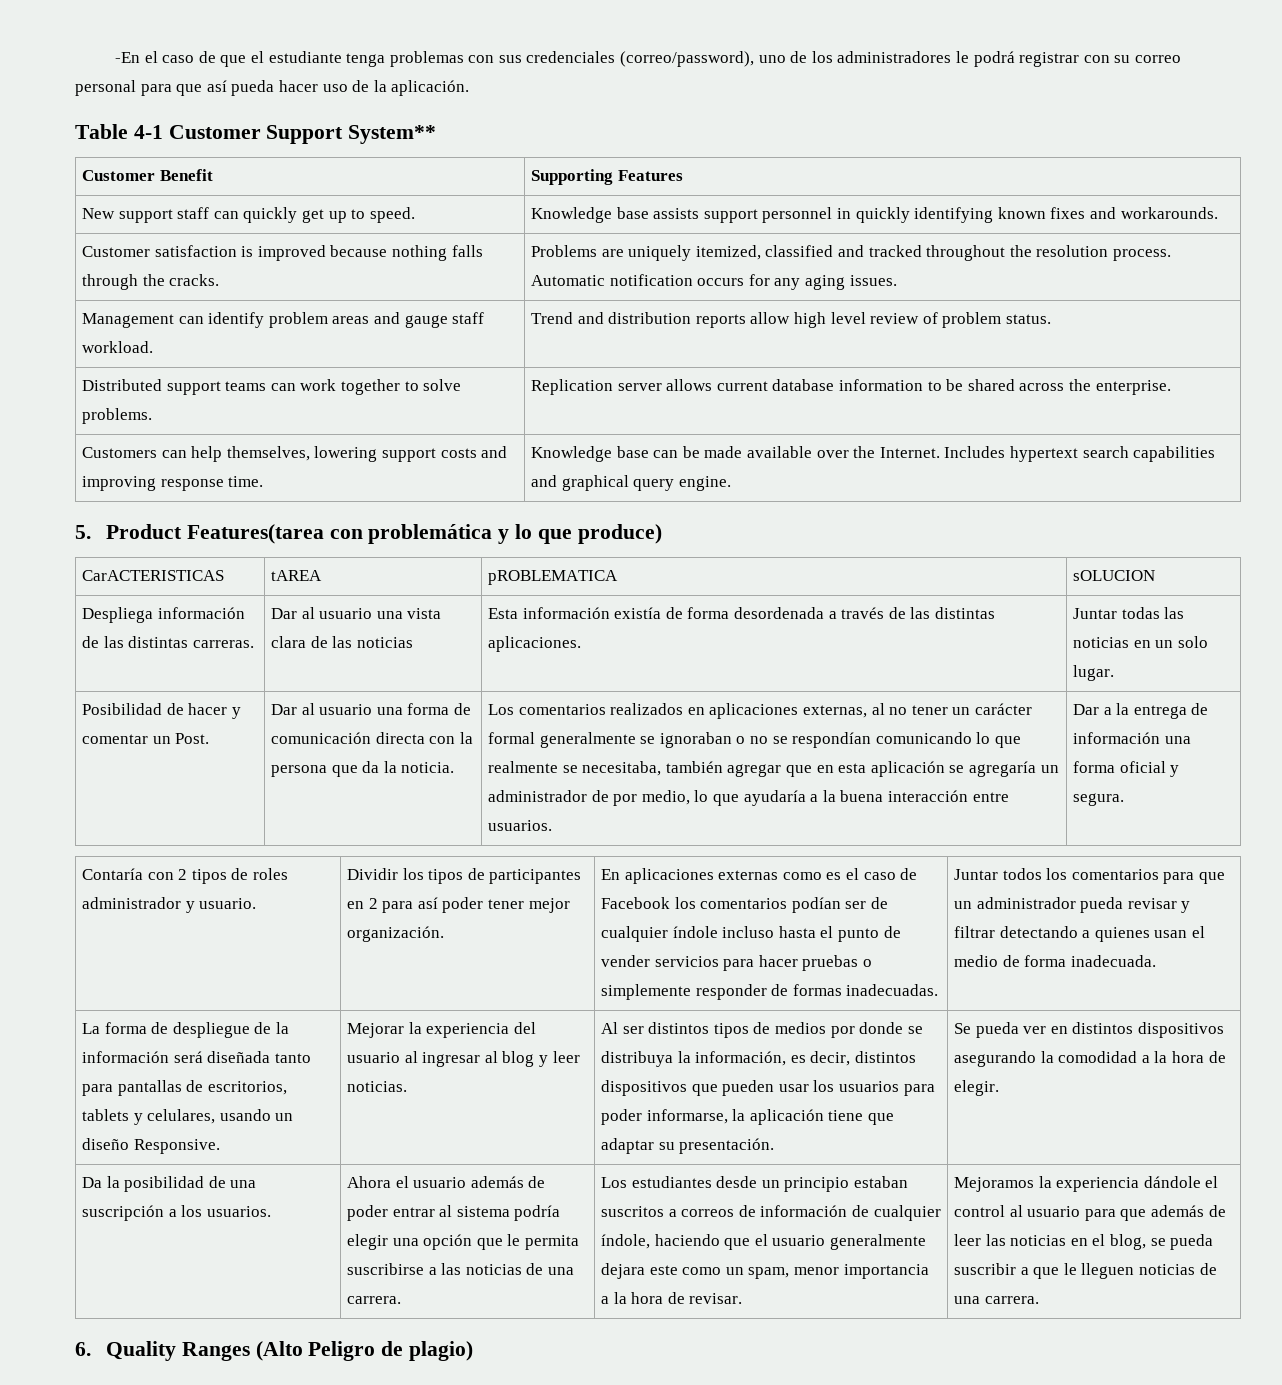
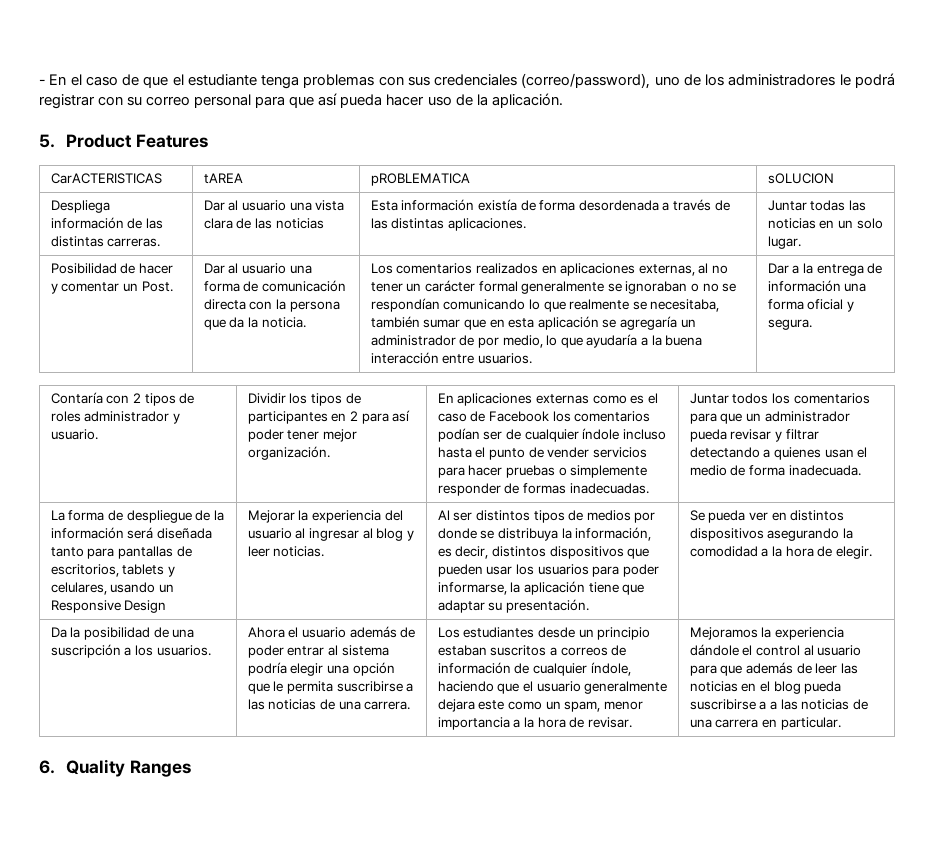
[114,52,140,63] -En -> [39,74,67,85] - En
[75,124,437,144] [82,169,213,181] [531,169,683,185] [82,207,415,223] [531,207,1218,223] [82,245,483,261] [82,274,220,290] [531,245,1171,261] [531,274,897,290] [82,312,485,328] [82,341,154,353] [531,312,1051,328] [82,379,462,395] [82,408,153,424] [531,379,1171,395] [82,446,508,462] [82,476,264,491] [531,446,1216,462] [531,475,731,491] [75,524,662,544] Table 4-1 Customer Support System** // Customer Benefit | Supporting Features // New support staff can quickly get up to speed. | Knowledge base assists support personnel in quickly identifying known fixes and workarounds. // Customer satisfaction is improved because nothing falls through the cracks. | Problems are uniquely itemized, classified and tracked throughout the resolution process. Automatic notification occurs for any aging issues. // Management can identify problem areas and gauge staff workload. | Trend and distribution reports allow high level review of problem status. // Distributed support teams can work together to solve problems. | Replication server allows current database information to be shared across the enterprise. // Customers can help themselves, lowering support costs and improving response time. | Knowledge base can be made available over the Internet. Includes hypertext search capabilities and graphical query engine. // 5. Product Features(tarea con problemática y lo que produce) -> [39,134,208,148] 5. Product Features
[727,764,782,777] agregar -> [423,319,461,328] sumar
[82,1138,220,1154] diseño Responsive. -> [50,600,167,613] Responsive Design
[1109,1234,1214,1250] [954,1263,1217,1279] [954,1296,1039,1304] blog, se pueda suscribir a que le lleguen noticias de una carrera. -> [773,681,842,694] [689,699,868,710] [689,717,841,730] blog pueda suscribirse a a las noticias de una carrera en particular.
[255,1341,474,1361] (Alto Peligro de plagio) -> (191, 768) none

